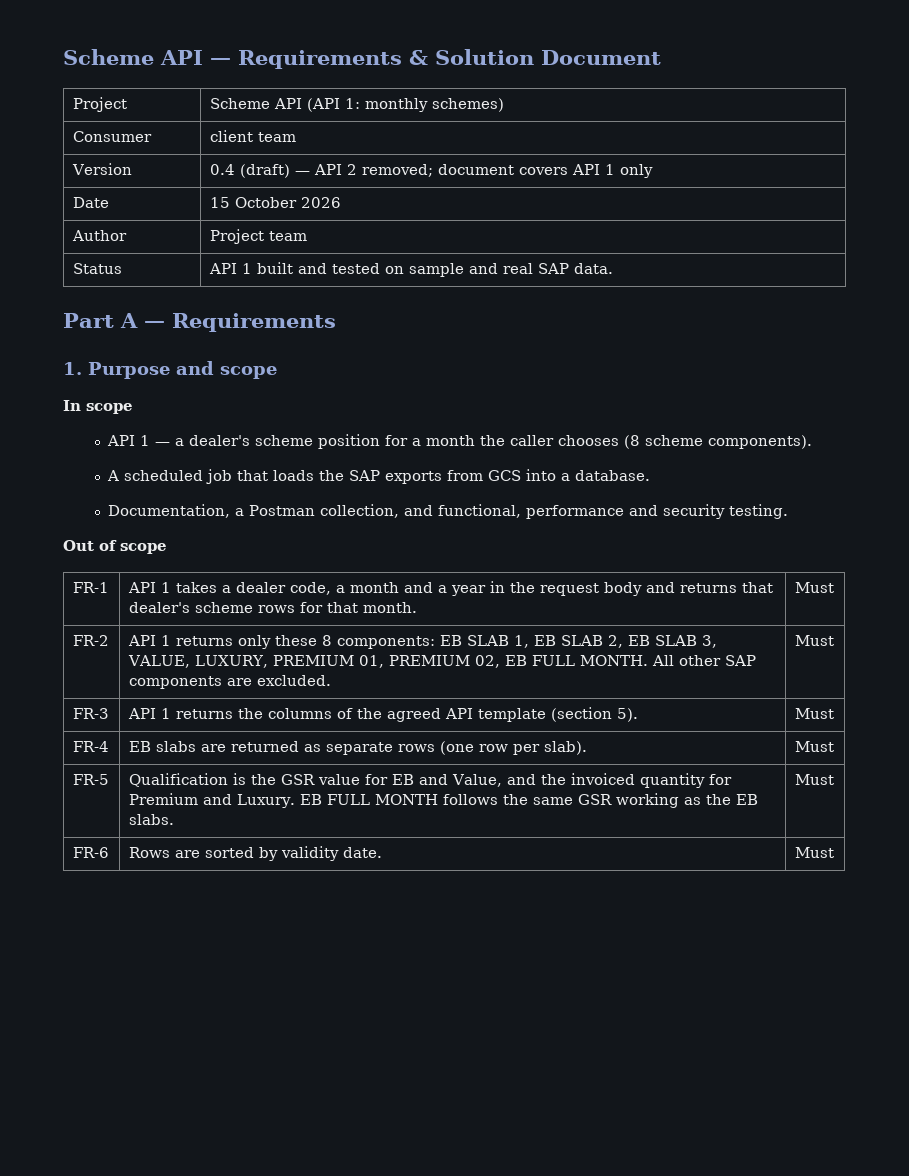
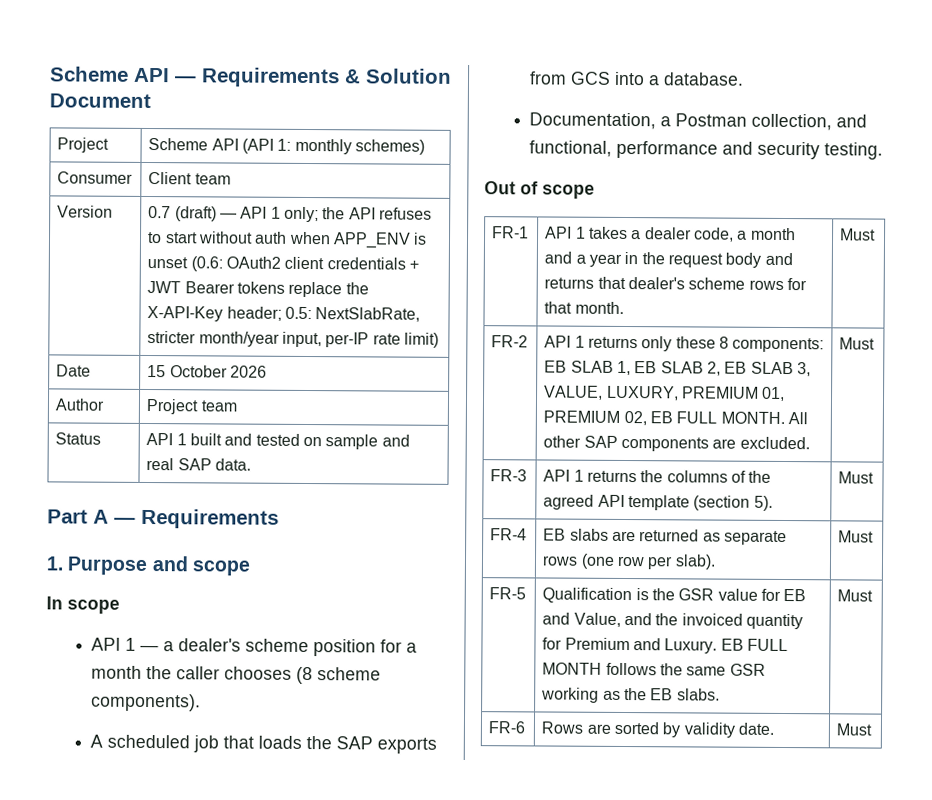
[209,130,253,142] client -> [148,172,193,185] Client
[209,164,235,175] 0.4 -> [148,205,172,219] 0.7
[346,164,653,178] 2 removed; document covers API 1 only -> [270,206,432,223] [147,231,428,249] [147,256,419,272] [147,280,369,298] [147,305,421,322] [147,330,439,348] 1 only; the API refuses to start without auth when APP_ENV is unset (0.6: OAuth2 client credentials + JWT Bearer tokens replace the X-API-Key header; 0.5: NextSlabRate, stricter month/year input, per-IP rate limit)

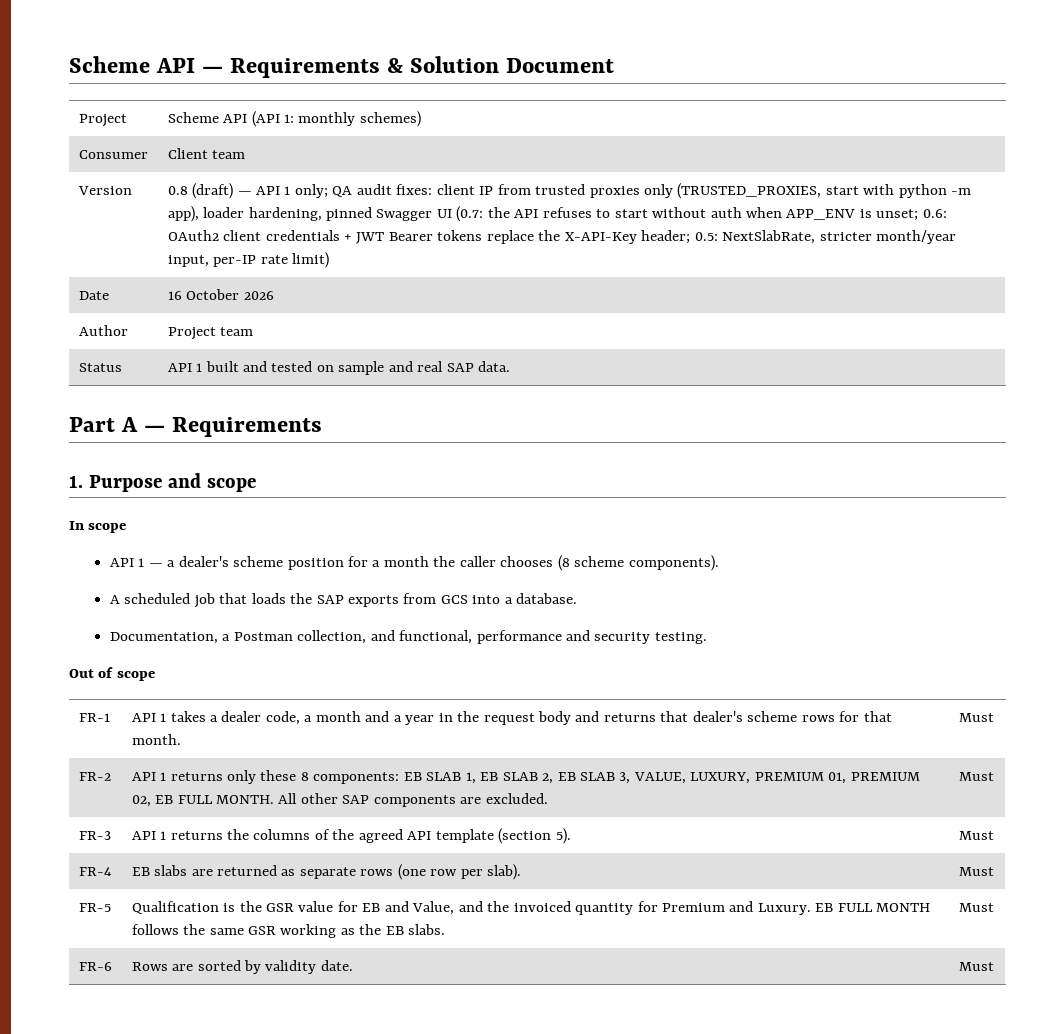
[148,205,172,219] 0.7 -> [167,186,188,195] 0.8
(319, 214) none -> [332,183,972,199] [167,206,484,222] QA audit fixes: client IP from trusted proxies only (TRUSTED_PROXIES, start with python -m app), loader hardening, pinned Swagger UI (0.7:
[147,256,223,272] unset (0.6: -> [876,209,947,221] unset; 0.6:
[147,364,167,378] 15 -> [167,291,182,300] 16

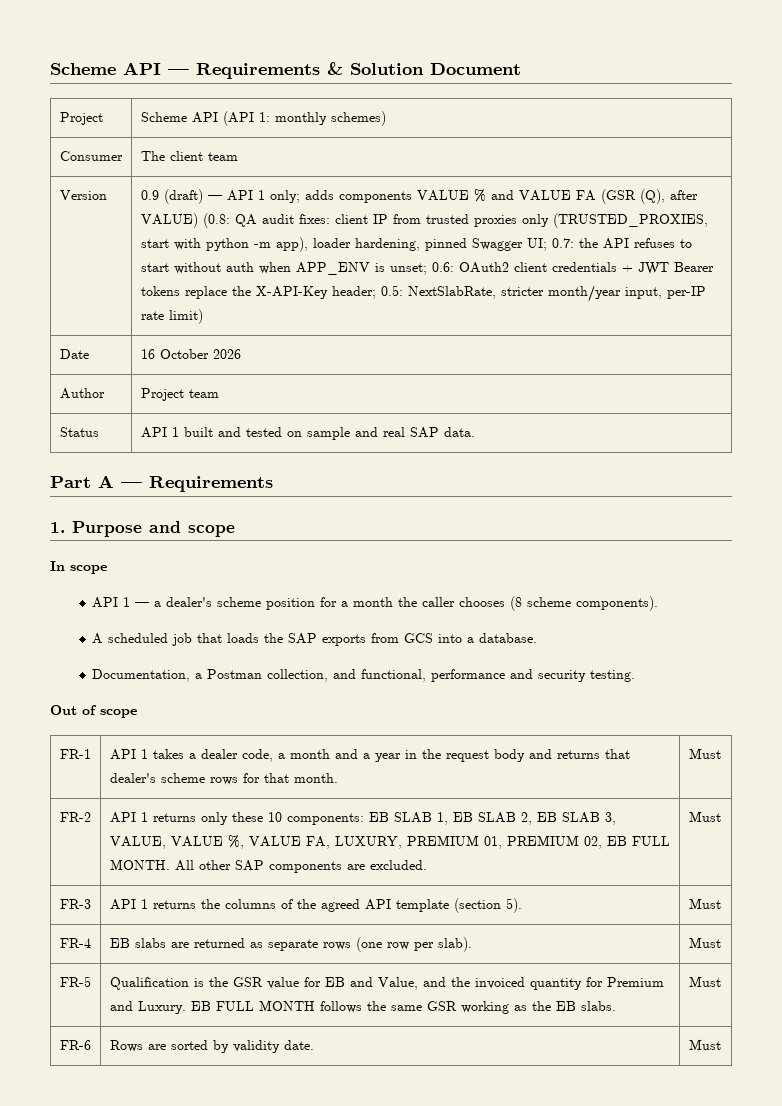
[167,148,208,159] Client -> [140,151,203,161] The client
[167,186,188,195] 0.8 -> [140,190,159,200] 0.9
(328, 191) none -> [304,189,698,204] [140,213,230,228] adds components VALUE % and VALUE FA (GSR (Q), after VALUE) (0.8:
[436,206,484,222] UI (0.7: -> [526,238,574,251] UI; 0.7:
[300,772,309,781] 8 -> [267,812,282,822] 10
(686, 778) none -> [170,835,330,849] VALUE %, VALUE FA,

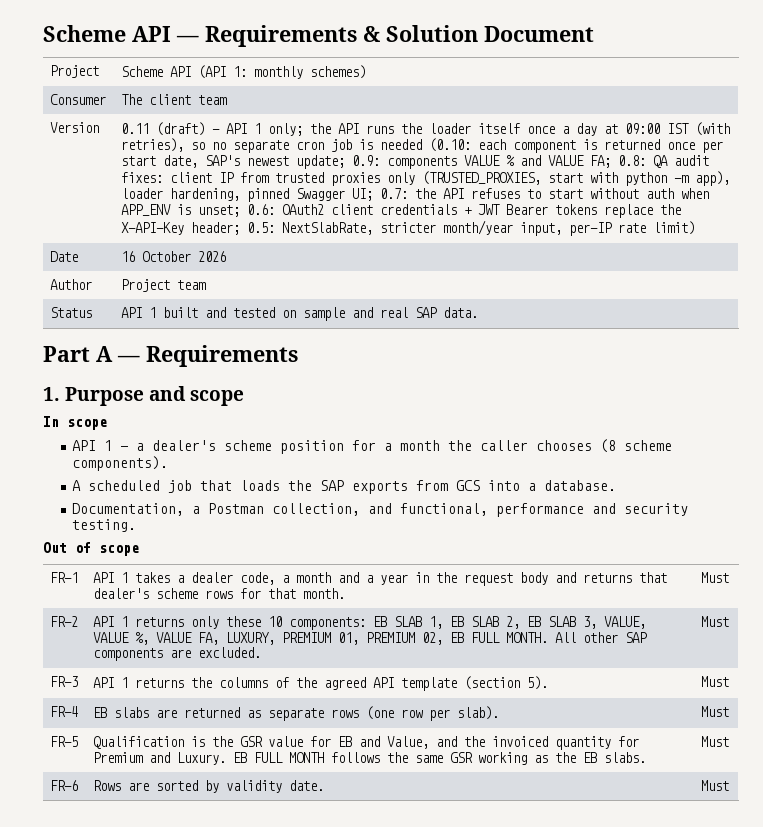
[140,190,159,200] 0.9 -> [121,123,150,134] 0.11
[304,190,334,200] adds -> [310,122,731,136] [121,138,724,153] [121,155,381,169] the API runs the loader itself once a day at 09:00 IST (with retries), so no separate cron job is needed (0.10: each component is returned once per start date, SAP's newest update; 0.9:
[575,189,698,204] [140,213,230,228] FA (GSR (Q), after VALUE) (0.8: -> [590,155,647,168] FA; 0.8:

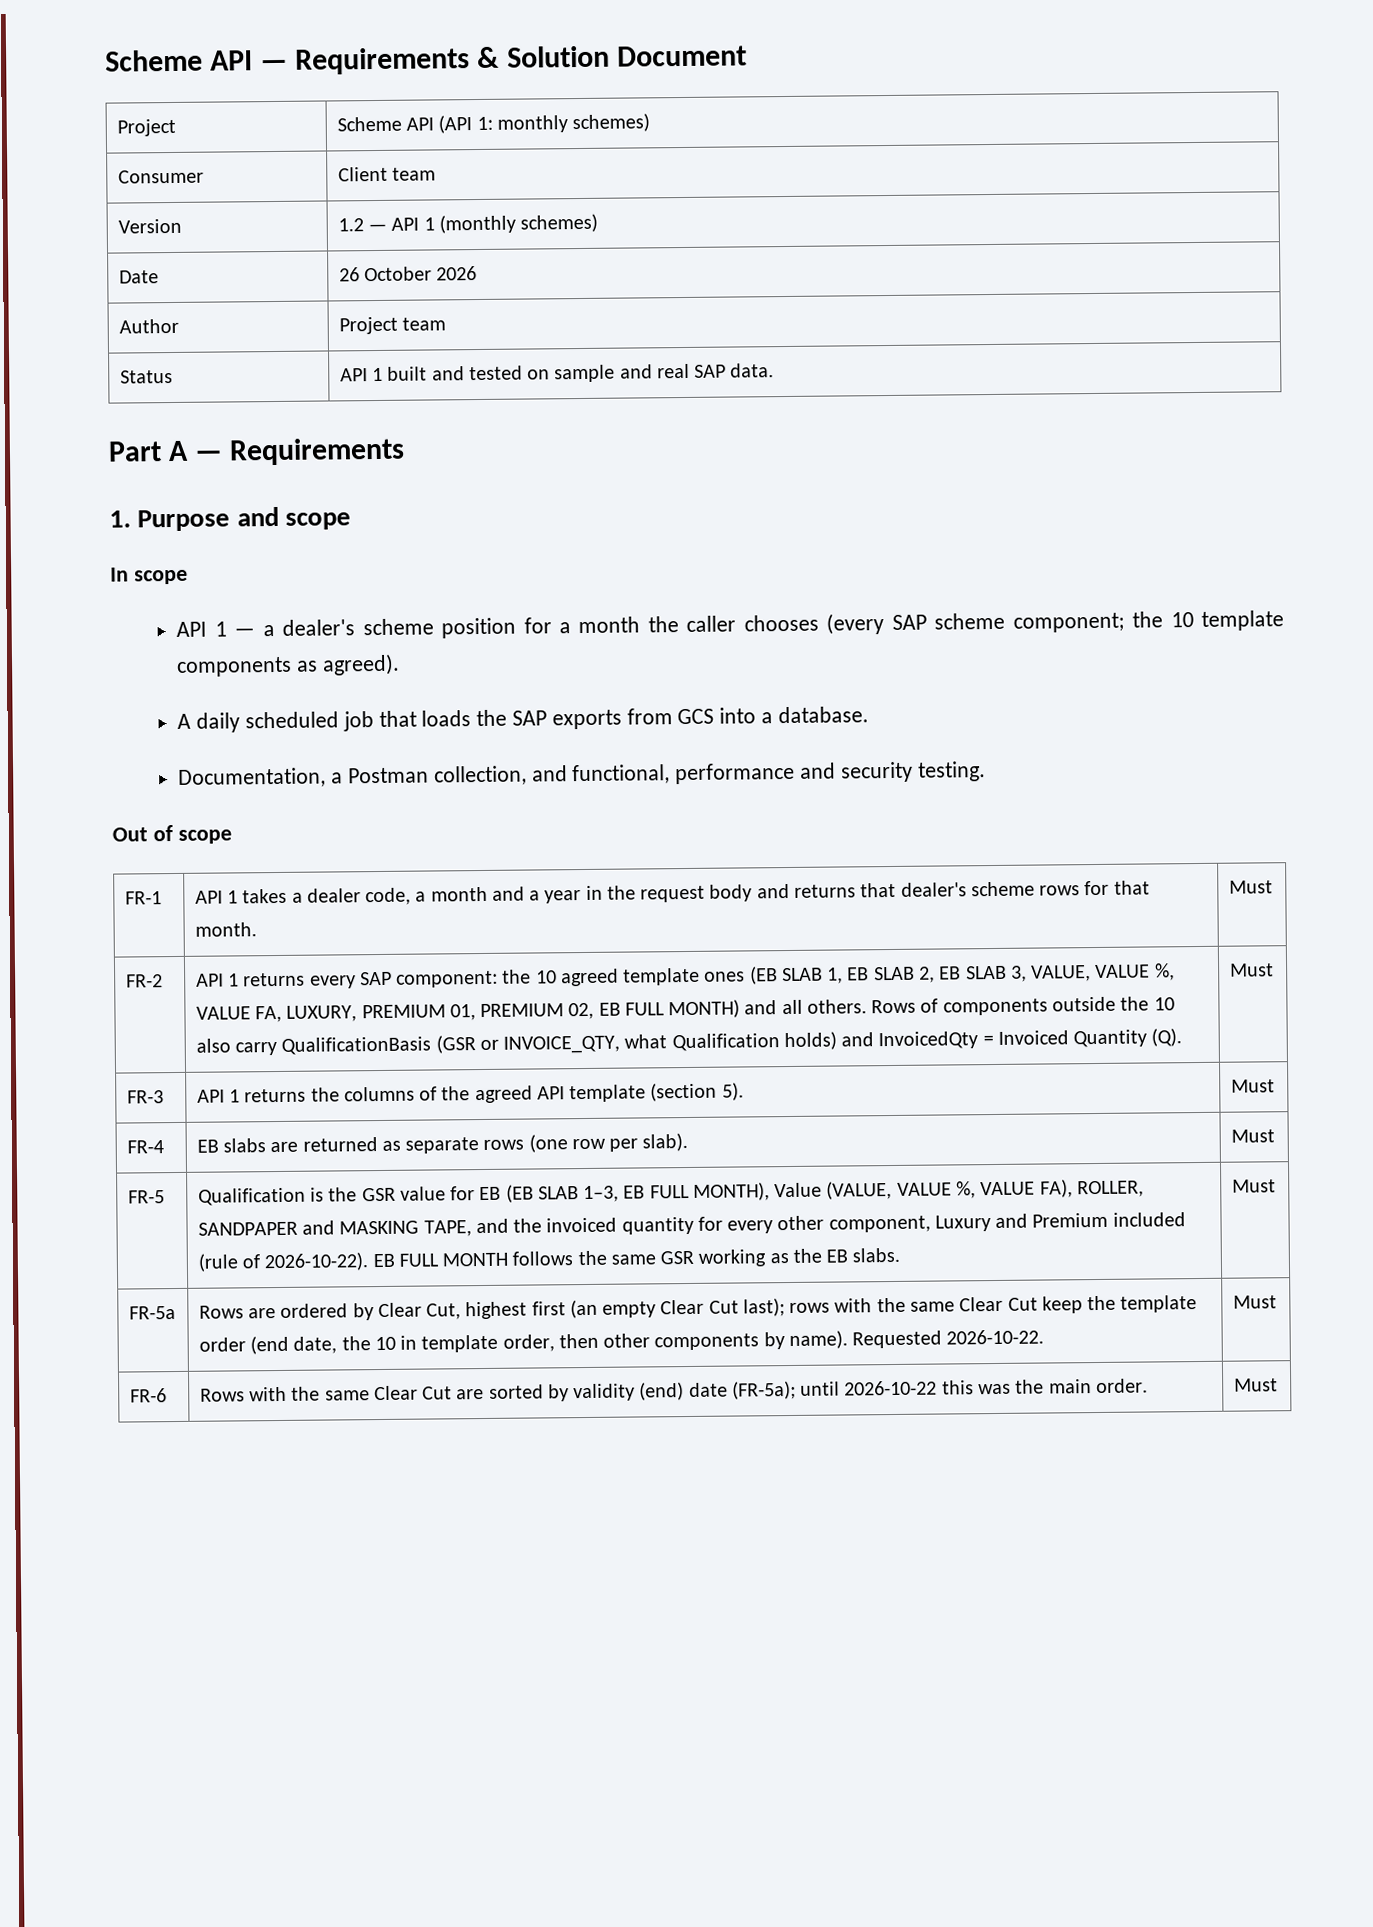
[121,94,192,105] The client -> [337,166,388,182] Client
[121,122,206,136] 0.11 (draft) -> [337,218,364,232] 1.2
[268,122,731,136] [121,138,724,153] [121,155,710,169] [121,171,731,186] [121,188,710,202] [121,204,682,218] [121,220,696,236] only; the API runs the loader itself once a day at 09:00 IST (with retries), so no separate cron job is needed (0.10: each component is returned once per start date, SAP's newest update; 0.9: components VALUE % and VALUE FA; 0.8: QA audit fixes: client IP from trusted proxies only (TRUSTED_PROXIES, start with python -m app), loader hardening, pinned Swagger UI; 0.7: the API refuses to start without auth when APP_ENV is unset; 0.6: OAuth2 client credentials + JWT Bearer tokens replace the X-API-Key header; 0.5: NextSlabRate, stricter month/year input, per-IP rate limit) -> [438,213,599,234] (monthly schemes)
[121,251,136,262] 16 -> [338,267,360,282] 26
[599,439,672,453] [71,456,168,471] [71,480,81,491] (8 scheme components). // A -> [826,610,1284,635] [176,653,400,677] [177,712,241,733] (every SAP scheme component; the 10 template components as agreed). // A daily
[191,616,388,630] only these 10 components: EB -> [309,966,778,989] every SAP component: the 10 agreed template ones (EB
[506,632,648,643] [93,647,262,661] MONTH. All other SAP components are excluded. -> [668,996,1175,1019] [195,1028,1183,1056] MONTH) and all others. Rows of components outside the 10 also carry QualificationBasis (GSR or INVOICE_QTY, what Qualification holds) and InvoicedQty = Invoiced Quantity (Q).
[359,736,430,749] and Value, -> [505,1179,1144,1203] [197,1220,472,1237] (EB SLAB 1–3, EB FULL MONTH), Value (VALUE, VALUE %, VALUE FA), ROLLER, SANDPAPER and MASKING TAPE,
[93,752,227,765] Premium and Luxury. -> [727,1212,1186,1234] [197,1252,369,1272] every other component, Luxury and Premium included (rule of 2026-10-22).
[50,780,79,791] [93,780,325,793] FR-6 | Rows are sorted by validity date. -> [128,1306,176,1320] [198,1295,1198,1321] [198,1329,1045,1355] [1232,1295,1277,1309] [129,1388,167,1403] [199,1378,1148,1402] FR-5a | Rows are ordered by Clear Cut, highest first (an empty Clear Cut last); rows with the same Clear Cut keep the template order (end date, the 10 in template order, then other components by name). Requested 2026-10-22. | Must // FR-6 | Rows with the same Clear Cut are sorted by validity (end) date (FR-5a); until 2026-10-22 this was the main order.

